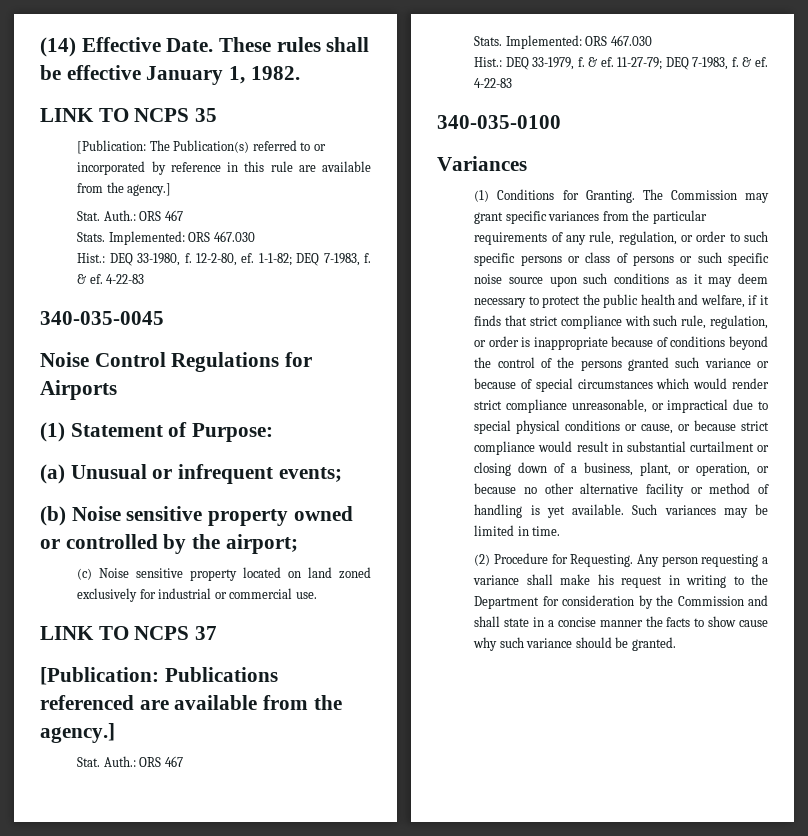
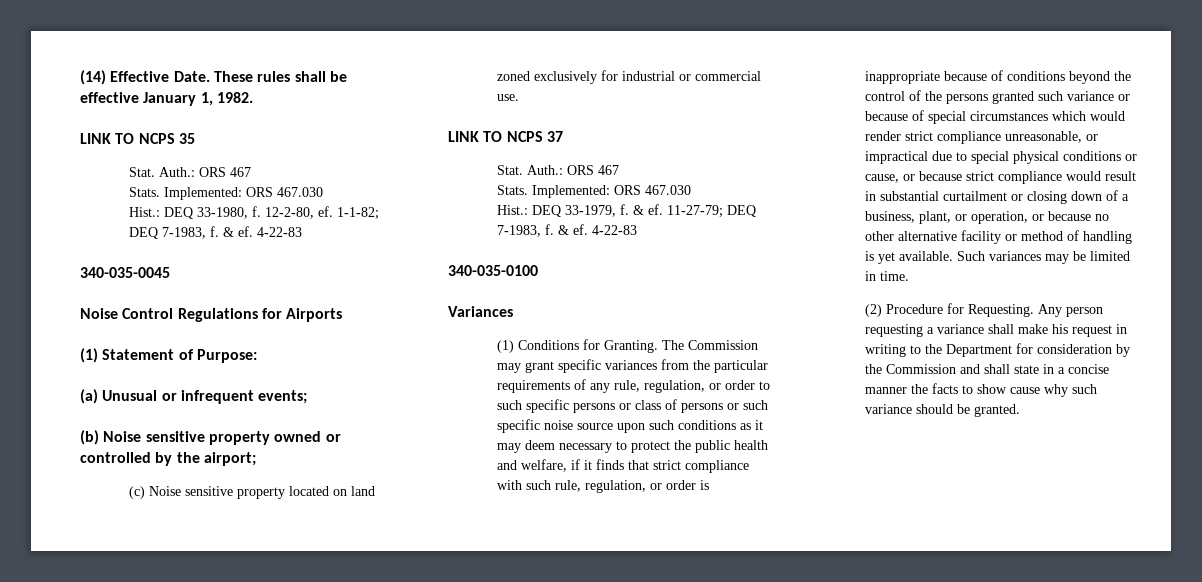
[77,140,326,154] [77,161,372,175] [77,182,172,196] // [Publication: The Publication(s) referred to or incorporated by reference in this rule are available from the agency.] -> (195, 138) none
[40,667,278,685] [40,695,342,710] [40,723,115,743] // [Publication: Publications referenced are available from the agency.] -> (563, 136) none

